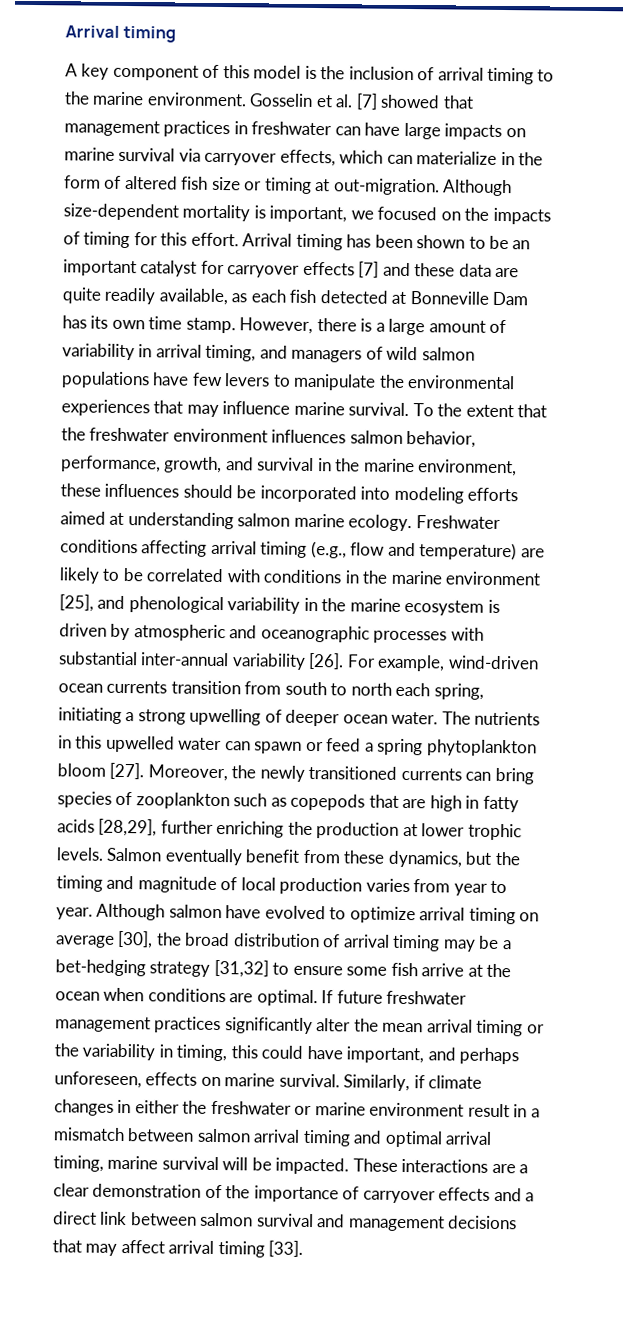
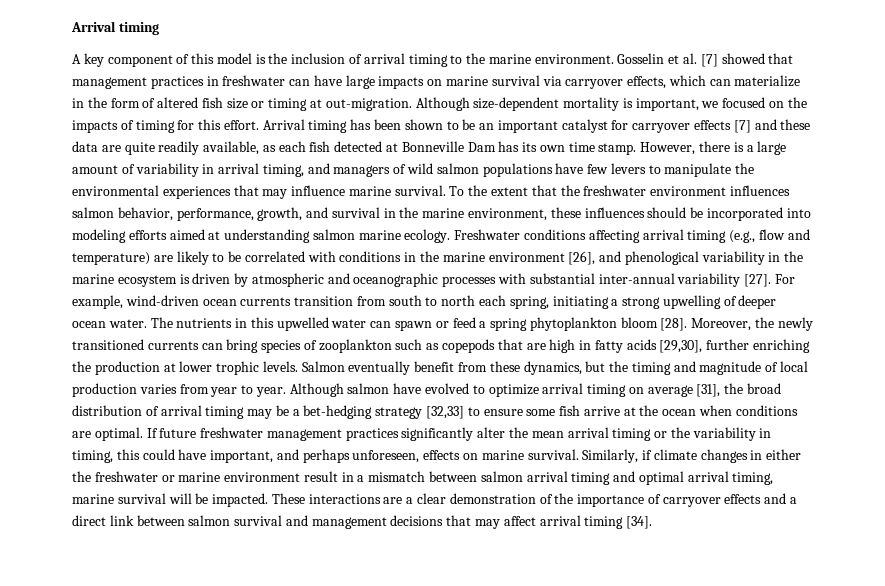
[59,594,94,612] [25], -> [568,251,596,265] [26],
[308,652,345,670] [26]. -> [744,274,772,287] [27].
[109,762,145,780] [27]. -> [660,318,688,331] [28].
[98,818,158,837] [28,29], -> [659,340,703,353] [29,30],
[117,930,154,949] [30], -> [696,384,721,397] [31],
[213,959,269,978] [31,32] -> [426,406,465,419] [32,33]
[268,1240,304,1257] [33]. -> [626,516,653,529] [34].

